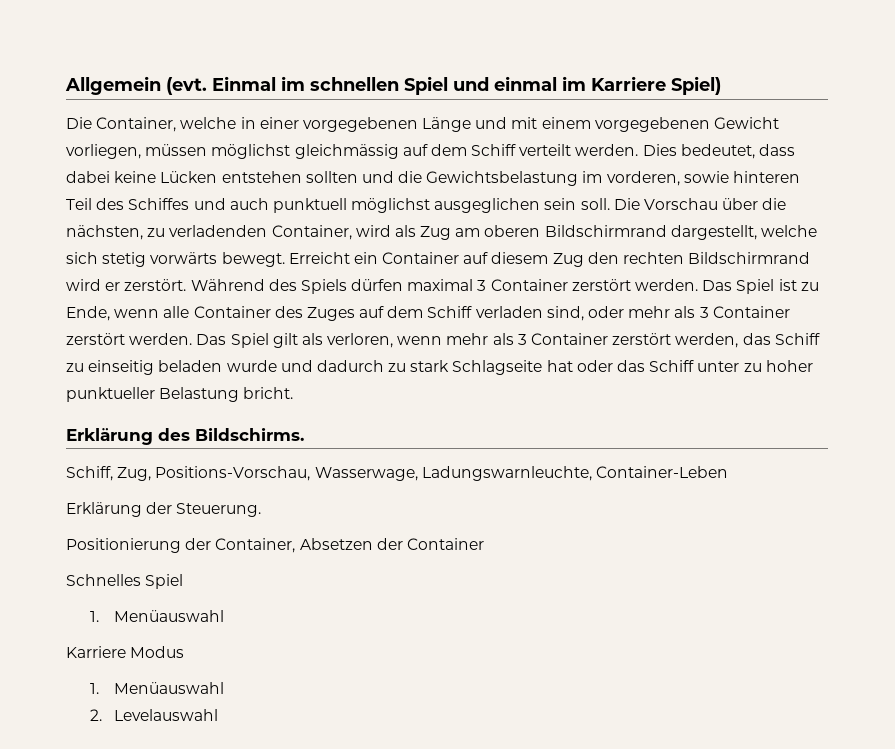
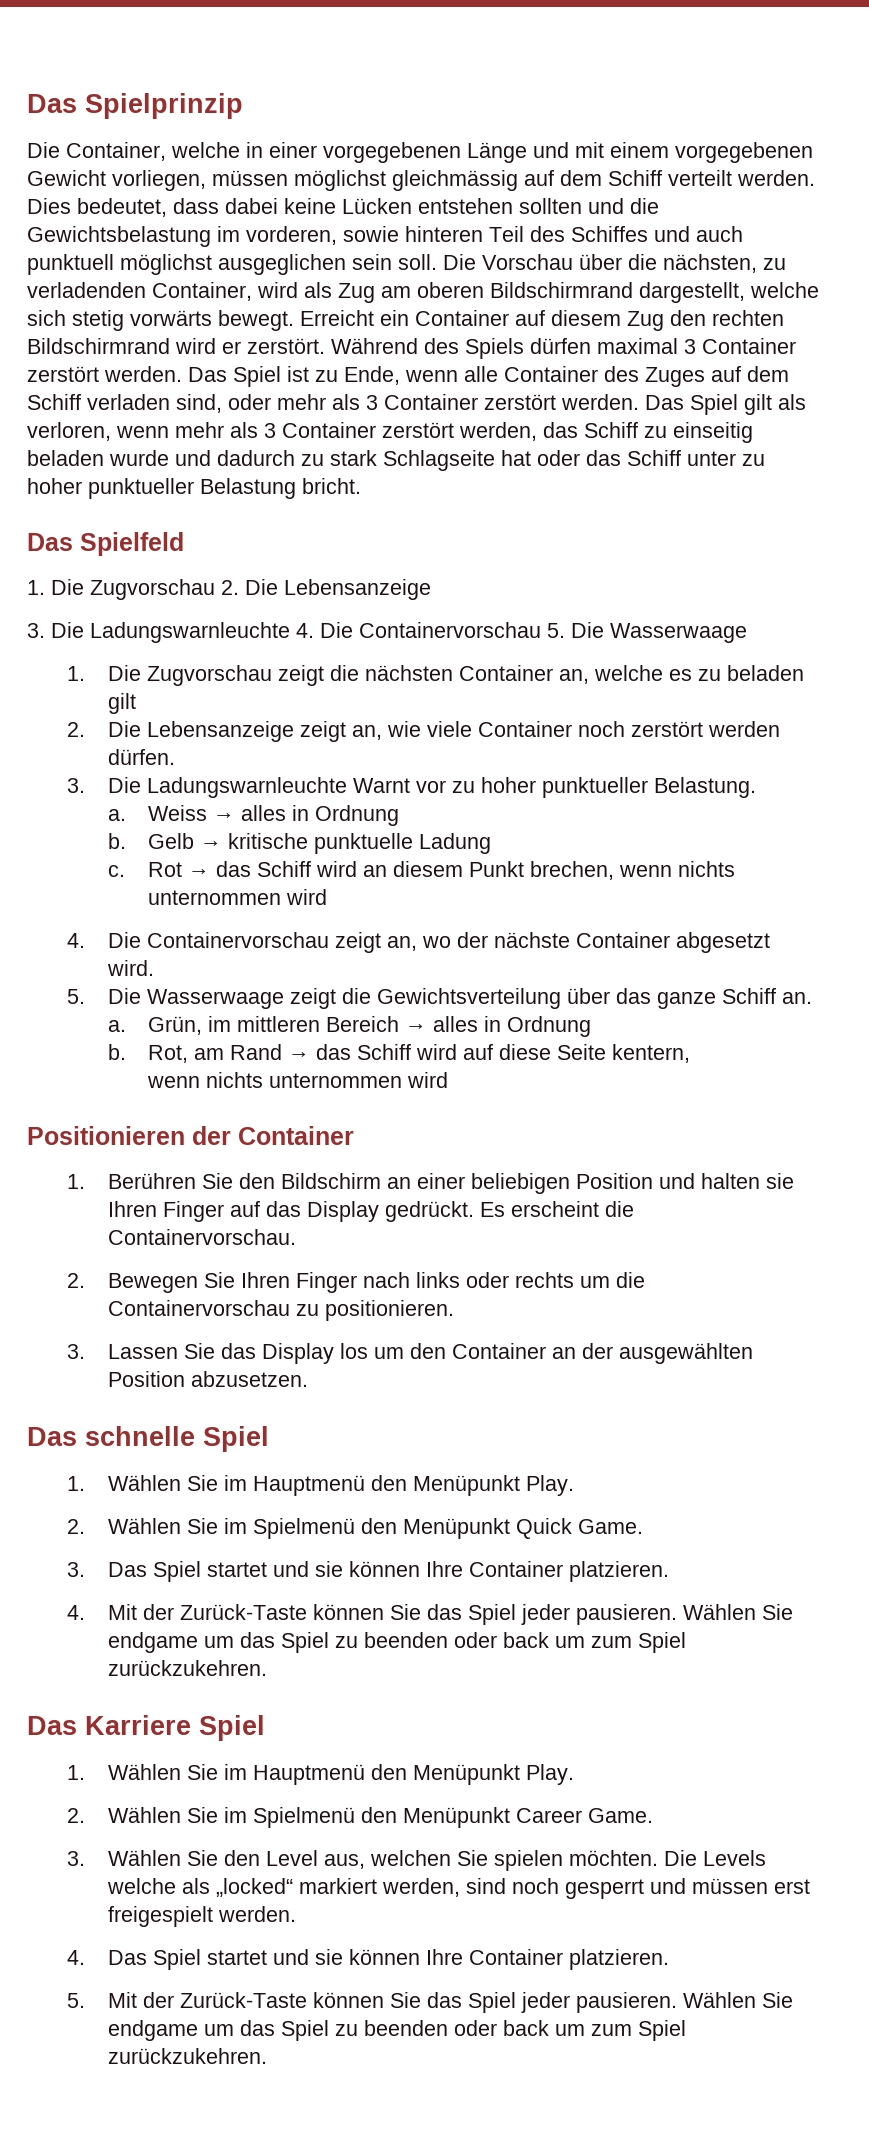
[65,76,721,95] Allgemein (evt. Einmal im schnellen Spiel und einmal im Karriere Spiel) -> [27,93,243,119] Das Spielprinzip
[66,428,304,445] [66,466,728,481] [66,502,262,517] [66,538,484,553] [66,574,184,589] [90,610,225,622] [66,646,185,658] [90,682,225,694] [90,709,219,721] Erklärung des Bildschirms. // Schiff, Zug, Positions-Vorschau, Wasserwage, Ladungswarnleuchte, Container-Leben // Erklärung der Steuerung. // Positionierung der Container, Absetzen der Container // Schnelles Spiel // 1. Menüauswahl // Karriere Modus // 1. Menüauswahl // 2. Levelauswahl -> [27,532,184,556] [27,579,431,600] [27,622,747,643] [67,665,804,686] [107,693,136,714] [67,721,780,742] [107,749,175,765] [67,777,756,798] [107,805,400,826] [107,833,492,854] [107,861,736,880] [148,889,328,905] [67,932,770,953] [106,960,154,976] [67,988,812,1009] [107,1016,592,1037] [107,1044,691,1063] [147,1072,449,1088] [27,1126,354,1145] [67,1173,794,1194] [107,1201,634,1222] [107,1229,296,1245] [67,1272,645,1293] [107,1300,454,1321] [67,1343,753,1364] [107,1371,308,1387] [27,1426,269,1452] [67,1475,574,1496] [67,1518,643,1539] [67,1561,669,1582] [67,1604,793,1625] [107,1632,686,1653] [107,1660,267,1676] [27,1715,265,1741] [67,1764,574,1785] [67,1807,653,1828] [67,1850,766,1871] [106,1878,810,1899] [107,1906,296,1927] [67,1949,669,1970] [67,1992,793,2013] [107,2020,686,2041] [107,2048,267,2064] Das Spielfeld // 1. Die Zugvorschau 2. Die Lebensanzeige // 3. Die Ladungswarnleuchte 4. Die Containervorschau 5. Die Wasserwaage // 1. Die Zugvorschau zeigt die nächsten Container an, welche es zu beladen gilt // 2. Die Lebensanzeige zeigt an, wie viele Container noch zerstört werden dürfen. // 3. Die Ladungswarnleuchte Warnt vor zu hoher punktueller Belastung. // a. Weiss → alles in Ordnung // b. Gelb → kritische punktuelle Ladung // c. Rot → das Schiff wird an diesem Punkt brechen, wenn nichts unternommen wird // 4. Die Containervorschau zeigt an, wo der nächste Container abgesetzt wird. // 5. Die Wasserwaage zeigt die Gewichtsverteilung über das ganze Schiff an. // a. Grün, im mittleren Bereich → alles in Ordnung // b. Rot, am Rand → das Schiff wird auf diese Seite kentern, // wenn nichts unternommen wird // Positionieren der Container // 1. Berühren Sie den Bildschirm an einer beliebigen Position und halten sie Ihren Finger auf das Display gedrückt. Es erscheint die Containervorschau. // 2. Bewegen Sie Ihren Finger nach links oder rechts um die Containervorschau zu positionieren. // 3. Lassen Sie das Display los um den Container an der ausgewählten Position abzusetzen. // Das schnelle Spiel // 1. Wählen Sie im Hauptmenü den Menüpunkt Play. // 2. Wählen Sie im Spielmenü den Menüpunkt Quick Game. // 3. Das Spiel startet und sie können Ihre Container platzieren. // 4. Mit der Zurück-Taste können Sie das Spiel jeder pausieren. Wählen Sie endgame um das Spiel zu beenden oder back um zum Spiel zurückzukehren. // Das Karriere Spiel // 1. Wählen Sie im Hauptmenü den Menüpunkt Play. // 2. Wählen Sie im Spielmenü den Menüpunkt Career Game. // 3. Wählen Sie den Level aus, welchen Sie spielen möchten. Die Levels welche als „locked“ markiert werden, sind noch gesperrt und müssen erst freigespielt werden. // 4. Das Spiel startet und sie können Ihre Container platzieren. // 5. Mit der Zurück-Taste können Sie das Spiel jeder pausieren. Wählen Sie endgame um das Spiel zu beenden oder back um zum Spiel zurückzukehren.

